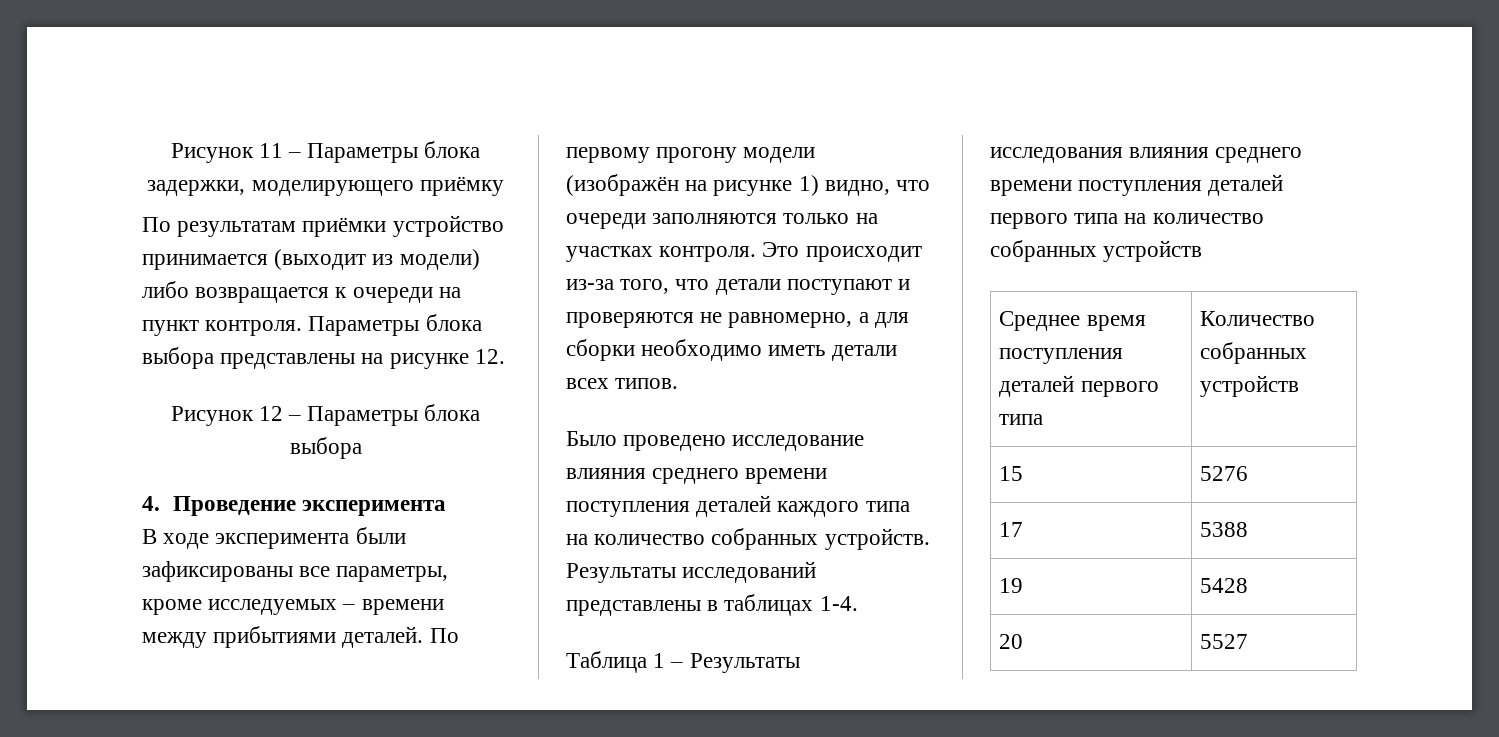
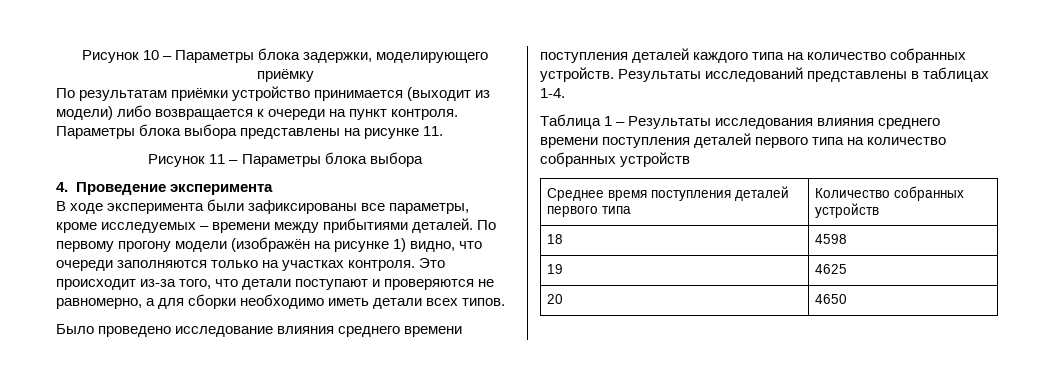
[170,143,283,163] Рисунок 11 -> [81,50,159,63] Рисунок 10
[474,349,505,364] [170,406,283,426] 12. // Рисунок 12 -> [423,126,444,136] [148,154,226,167] 11. // Рисунок 11
[999,466,1024,481] [1200,466,1249,481] [999,522,1024,537] [1200,522,1249,537] 15 | 5276 // 17 | 5388 -> [547,234,564,244] [815,234,848,244] 18 | 4598
[1200,578,1249,593] 5428 -> [815,264,848,274] 4625
[1200,634,1249,649] 5527 -> [815,294,848,304] 4650

